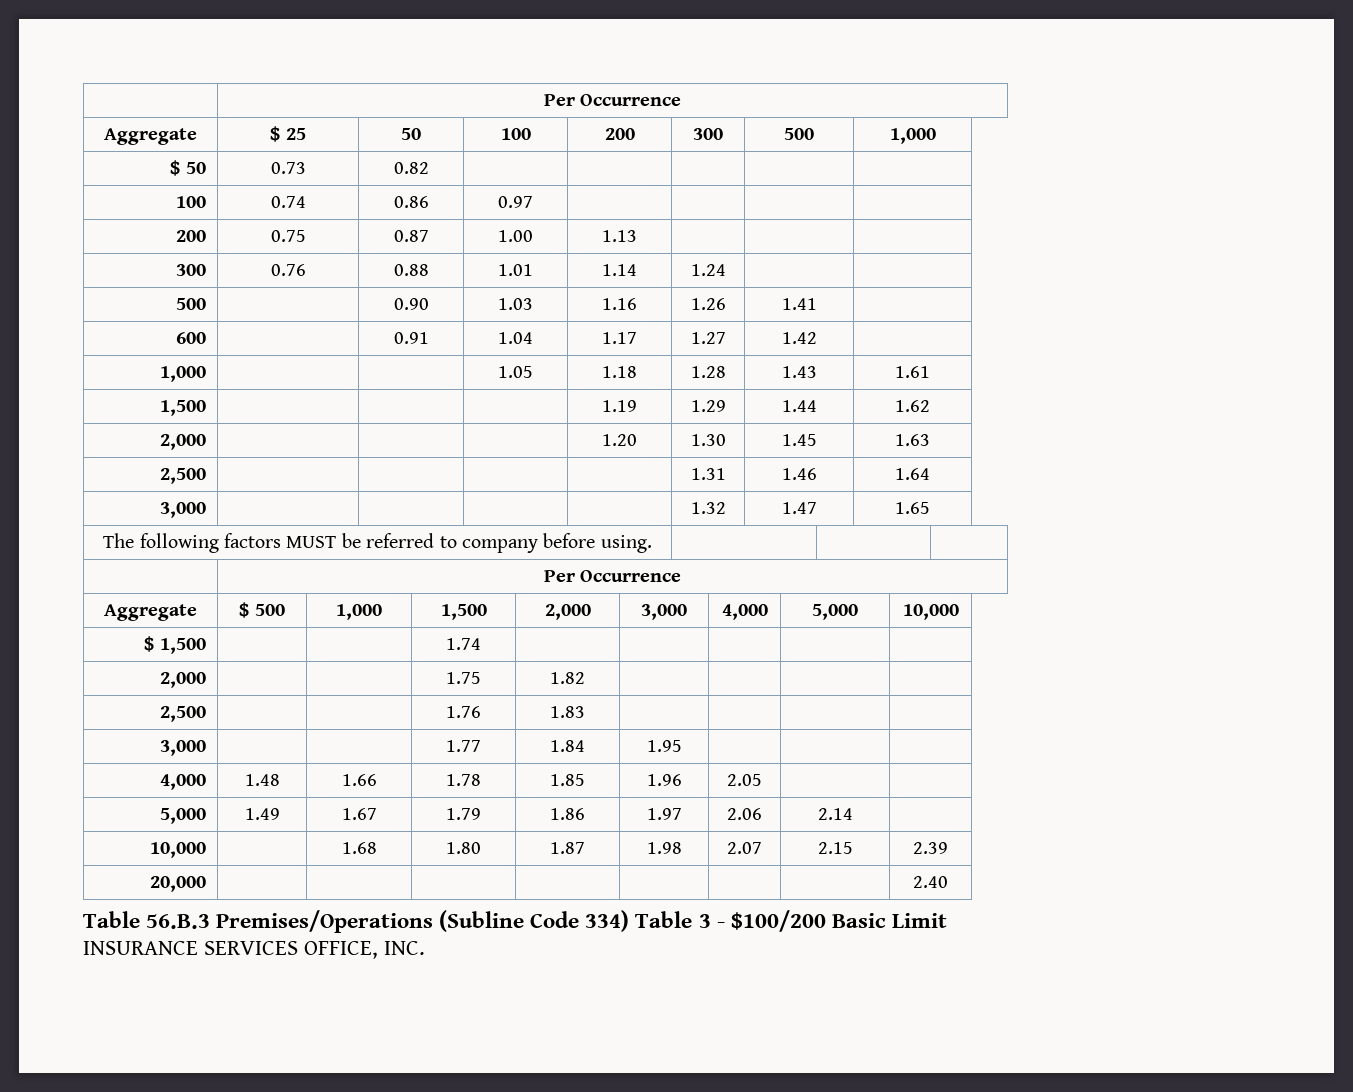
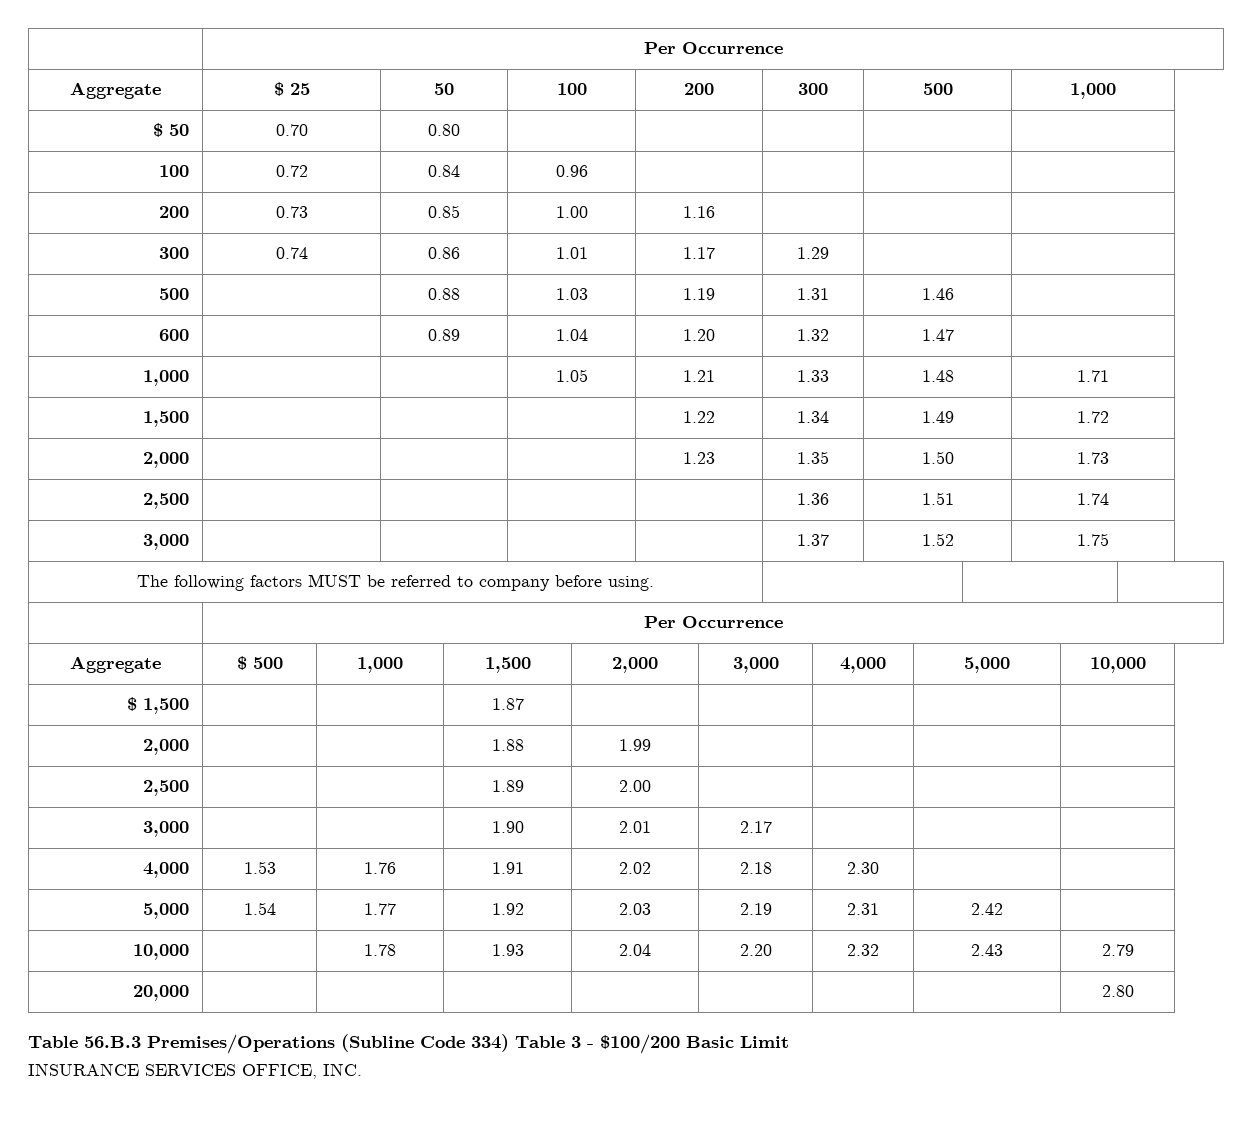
[270,162,306,174] [393,162,429,174] [175,196,206,208] [270,196,306,208] [393,196,429,208] [498,196,533,208] [175,230,206,242] [270,230,306,242] [393,230,429,242] 0.73 | 0.82 | | | | | // 100 | 0.74 | 0.86 | 0.97 | | | | // 200 | 0.75 | 0.87 -> [275,124,308,136] [428,124,460,136] [159,165,190,177] [275,165,308,177] [428,165,460,177] [555,165,588,177] [159,206,190,218] [275,206,308,218] [428,205,460,218] 0.70 | 0.80 | | | | | // 100 | 0.72 | 0.84 | 0.96 | | | | // 200 | 0.73 | 0.85
[602,230,637,242] [175,264,206,276] [270,264,306,276] [393,264,429,276] 1.13 | | | // 300 | 0.76 | 0.88 -> [683,206,715,218] [159,247,190,259] [275,247,308,259] [428,247,460,259] 1.16 | | | // 300 | 0.74 | 0.86
[602,264,637,276] [690,264,726,276] 1.14 | 1.24 -> [683,247,715,259] [797,247,829,259] 1.17 | 1.29
[393,298,429,310] 0.90 -> [428,288,460,300] 0.88
[602,298,637,310] [690,298,726,310] [781,298,817,310] 1.16 | 1.26 | 1.41 -> [683,288,715,300] [797,288,829,300] [921,288,954,300] 1.19 | 1.31 | 1.46
[393,332,429,344] 0.91 -> [428,329,460,341] 0.89
[602,332,637,344] [690,332,726,344] [781,332,817,344] 1.17 | 1.27 | 1.42 -> [683,329,715,341] [797,329,829,341] [921,329,954,341] 1.20 | 1.32 | 1.47
[602,366,637,378] [690,366,726,378] [781,366,817,378] [895,366,930,378] [159,400,206,416] [602,400,637,412] [690,400,726,412] [781,400,817,412] [895,400,930,412] [159,434,206,450] [602,434,637,446] [690,434,726,446] [781,434,817,446] [895,434,930,446] [159,468,206,484] [690,468,726,480] [781,468,817,480] [895,468,930,480] [159,502,206,518] [690,502,726,514] [781,502,817,514] [895,502,930,514] 1.18 | 1.28 | 1.43 | 1.61 // 1,500 | | | | 1.19 | 1.29 | 1.44 | 1.62 // 2,000 | | | | 1.20 | 1.30 | 1.45 | 1.63 // 2,500 | | | | | 1.31 | 1.46 | 1.64 // 3,000 | | | | | 1.32 | 1.47 | 1.65 -> [683,370,715,382] [797,370,829,382] [921,370,954,382] [1077,370,1109,382] [143,411,190,427] [683,411,715,423] [797,411,829,423] [921,411,954,423] [1077,411,1109,423] [143,452,190,468] [683,452,715,464] [797,451,829,464] [921,451,954,464] [1077,452,1109,464] [143,493,190,509] [797,493,829,505] [921,492,954,505] [1077,493,1109,505] [143,534,190,550] [797,534,829,546] [921,533,954,546] [1077,533,1109,546] 1.21 | 1.33 | 1.48 | 1.71 // 1,500 | | | | 1.22 | 1.34 | 1.49 | 1.72 // 2,000 | | | | 1.23 | 1.35 | 1.50 | 1.73 // 2,500 | | | | | 1.36 | 1.51 | 1.74 // 3,000 | | | | | 1.37 | 1.52 | 1.75
[446,638,481,650] [159,672,206,688] [446,672,481,684] [550,672,585,684] [159,706,206,722] [446,706,481,718] [550,706,585,718] [159,740,206,756] [446,740,481,752] [550,740,585,752] [646,740,682,752] [159,774,206,790] [244,774,280,786] [341,774,377,786] [446,774,481,786] [550,774,585,786] [646,774,682,786] [727,774,762,786] [159,808,206,824] [244,808,280,820] [341,808,377,820] [446,808,481,820] [550,808,585,820] [646,808,682,820] [727,808,762,820] [817,808,853,820] [149,842,206,858] [341,842,377,854] [446,842,481,854] [550,842,585,854] [646,842,682,854] [727,842,762,854] [817,842,853,854] [913,842,948,854] 1.74 | | | | | // 2,000 | | | 1.75 | 1.82 | | | | // 2,500 | | | 1.76 | 1.83 | | | | // 3,000 | | | 1.77 | 1.84 | 1.95 | | | // 4,000 | 1.48 | 1.66 | 1.78 | 1.85 | 1.96 | 2.05 | | // 5,000 | 1.49 | 1.67 | 1.79 | 1.86 | 1.97 | 2.06 | 2.14 | // 10,000 | | 1.68 | 1.80 | 1.87 | 1.98 | 2.07 | 2.15 | 2.39 -> [491,698,524,710] [143,739,190,755] [491,739,524,751] [619,739,651,751] [143,780,190,796] [491,780,524,792] [619,780,651,792] [143,821,190,837] [491,821,524,833] [619,821,651,833] [739,821,772,833] [143,862,190,878] [243,861,276,874] [364,862,396,874] [491,862,524,874] [619,862,651,874] [739,862,772,874] [847,862,879,874] [143,903,190,919] [243,902,276,915] [364,903,396,915] [491,903,524,915] [619,903,651,915] [739,903,772,915] [847,903,879,915] [971,903,1003,915] [133,944,190,960] [364,944,396,956] [491,944,524,956] [619,944,651,956] [739,944,772,956] [847,944,879,956] [971,944,1003,956] [1101,944,1134,956] 1.87 | | | | | // 2,000 | | | 1.88 | 1.99 | | | | // 2,500 | | | 1.89 | 2.00 | | | | // 3,000 | | | 1.90 | 2.01 | 2.17 | | | // 4,000 | 1.53 | 1.76 | 1.91 | 2.02 | 2.18 | 2.30 | | // 5,000 | 1.54 | 1.77 | 1.92 | 2.03 | 2.19 | 2.31 | 2.42 | // 10,000 | | 1.78 | 1.93 | 2.04 | 2.20 | 2.32 | 2.43 | 2.79
[913,876,948,888] 2.40 -> [1101,985,1134,997] 2.80

